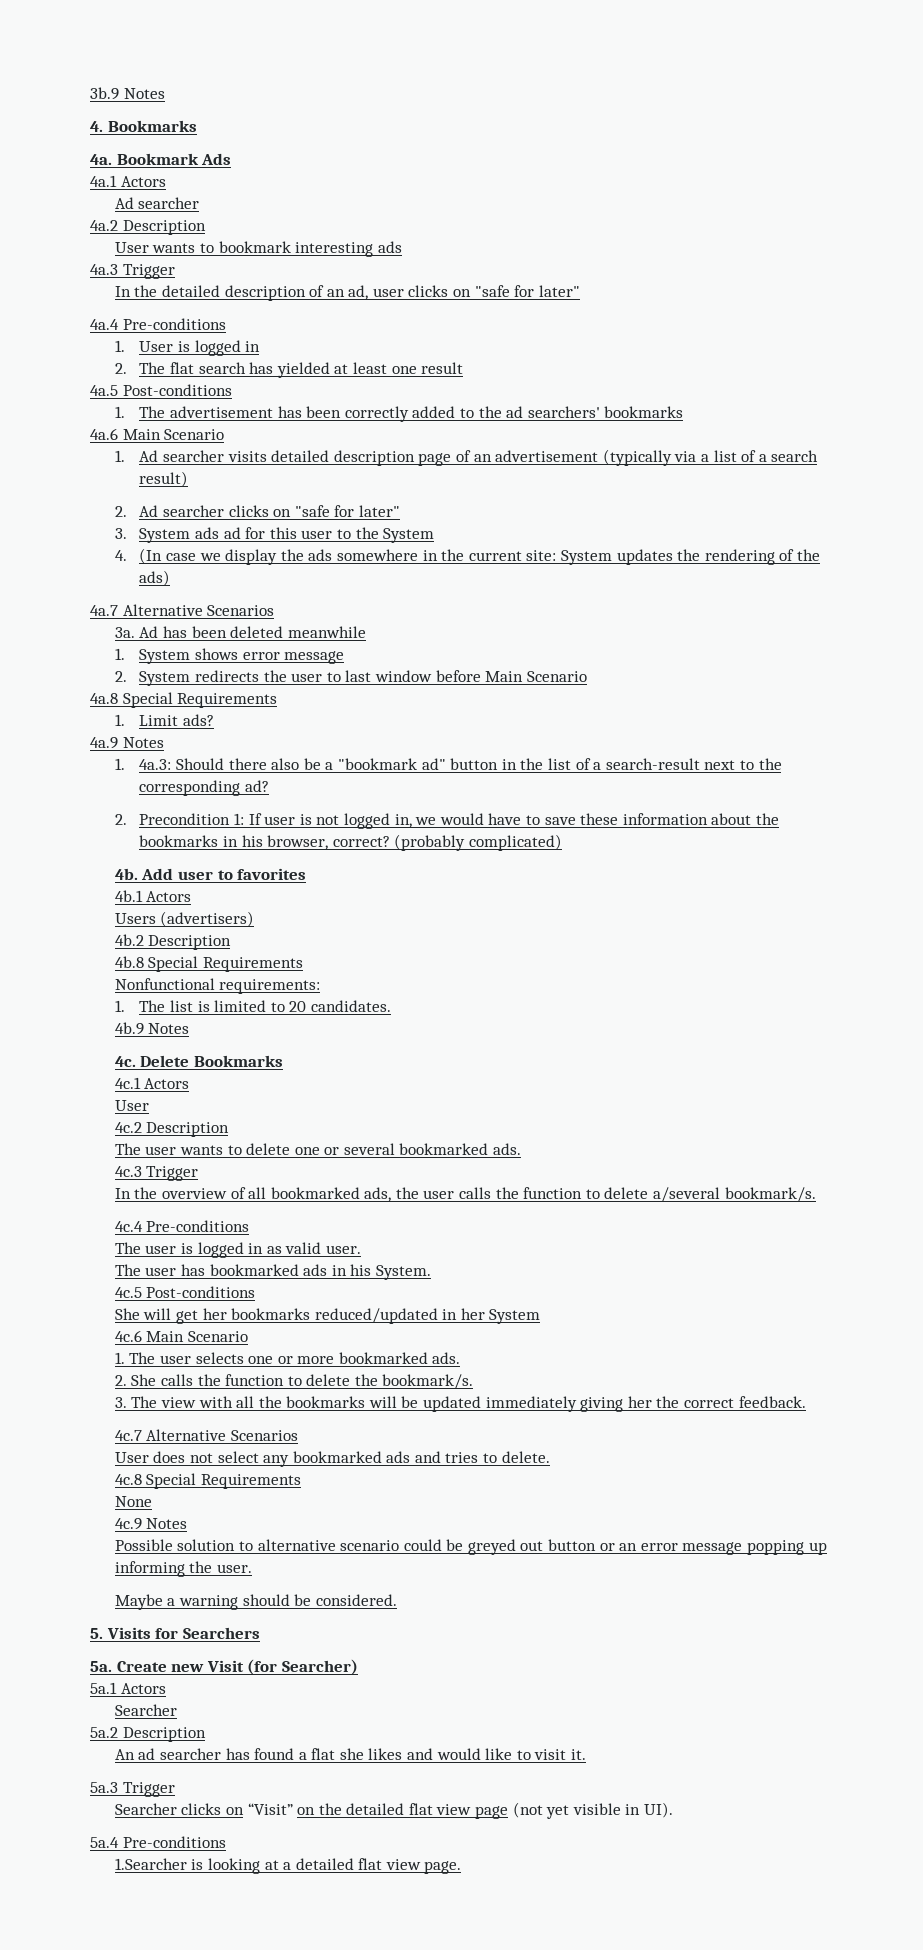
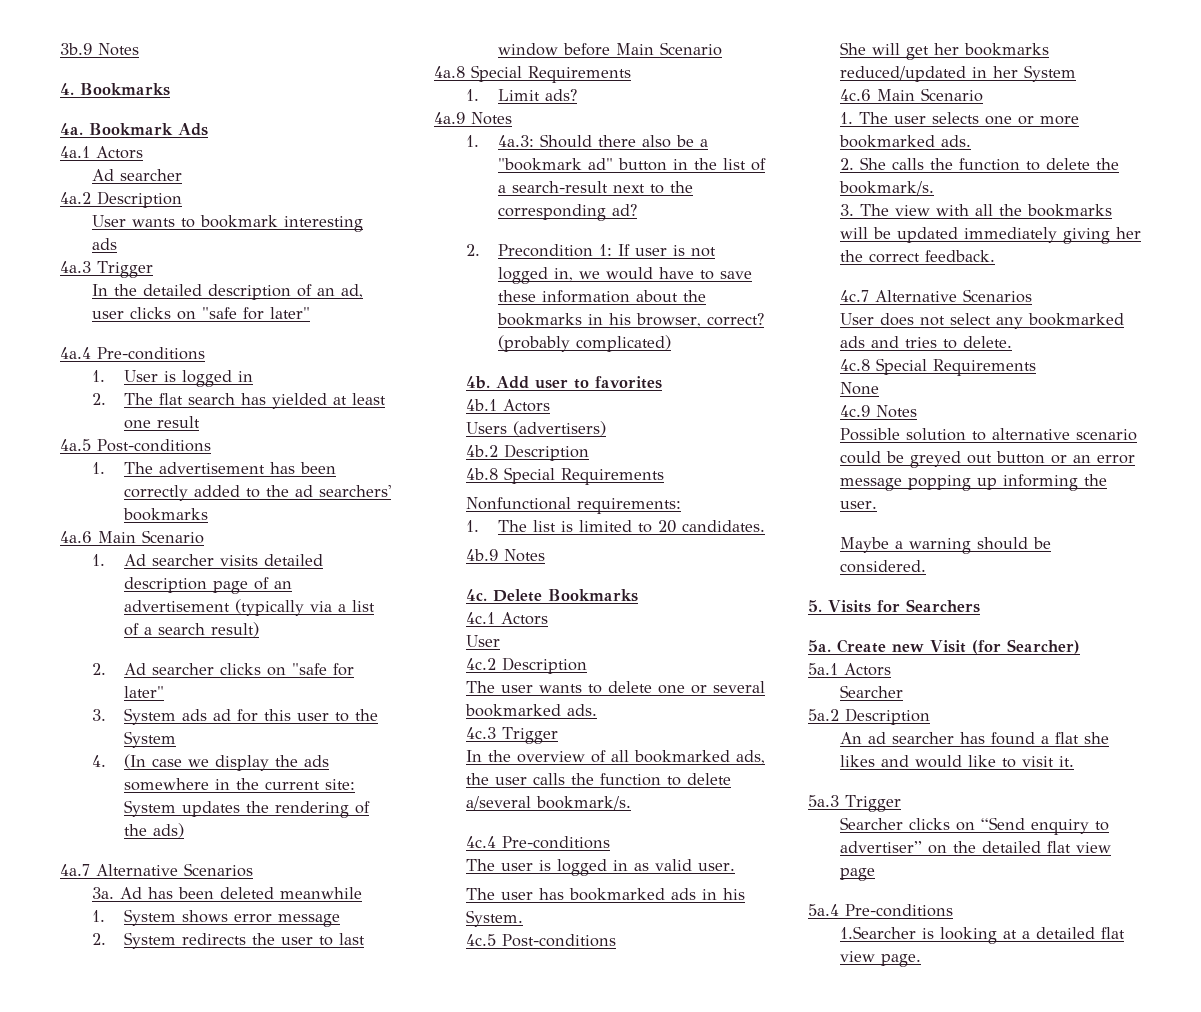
[247,1803,293,1815] “Visit” -> [980,817,1109,835] [839,841,922,853] “Send enquiry to advertiser”
[512,1802,673,1819] (not yet visible in UI). -> (875, 874) none

